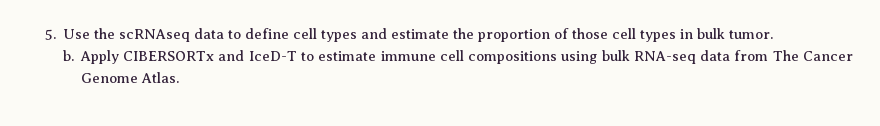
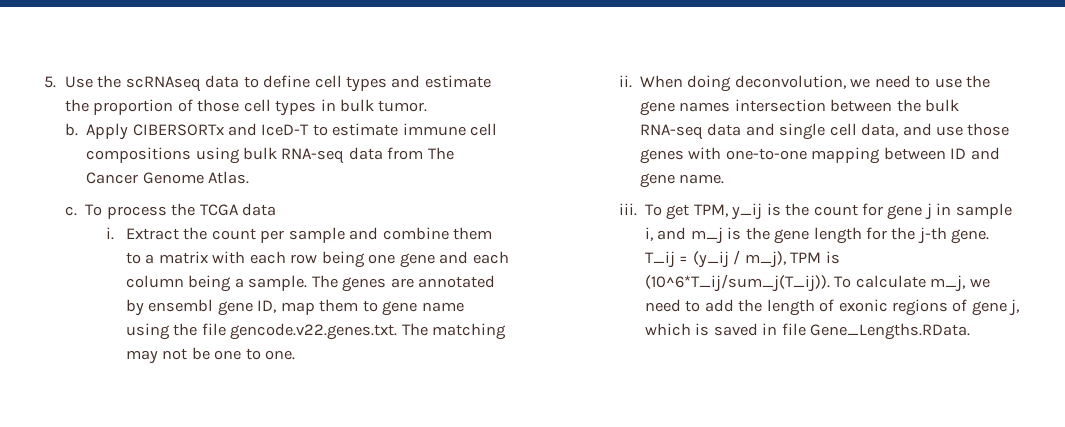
(179, 77) none -> [64,203,277,219] [105,227,493,243] [125,251,509,268] [125,275,496,292] [125,299,464,316] [125,323,507,340] [125,347,296,364] [618,75,991,92] [639,99,960,116] [639,123,1010,140] [639,147,1000,164] [639,173,725,188] [618,203,1012,220] [644,227,990,244] [644,250,840,268] [644,274,990,292] [644,299,1020,316] [644,323,971,340] // c. To process the TCGA data // i. Extract the count per sample and combine them to a matrix with each row being one gene and each column being a sample. The genes are annotated by ensembl gene ID, map them to gene name using the file gencode.v22.genes.txt. The matching may not be one to one. // ii. When doing deconvolution, we need to use the gene names intersection between the bulk RNA-seq data and single cell data, and use those genes with one-to-one mapping between ID and gene name. // iii. To get TPM, y_ij is the count for gene j in sample i, and m_j is the gene length for the j-th gene. T_ij = (y_ij / m_j), TPM is (10^6*T_ij/sum_j(T_ij)). To calculate m_j, we need to add the length of exonic regions of gene j, which is saved in file Gene_Lengths.RData.

